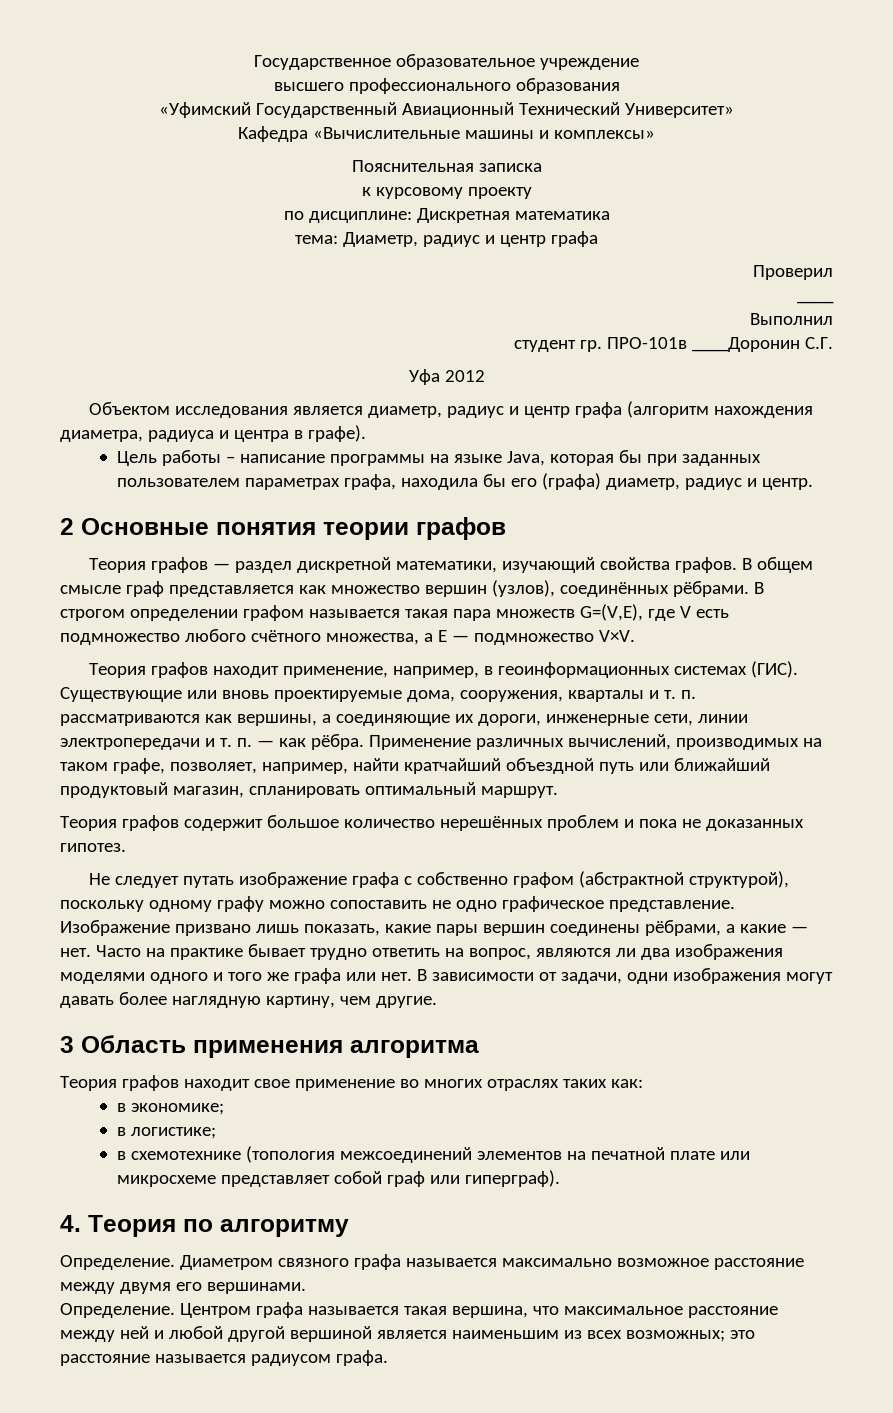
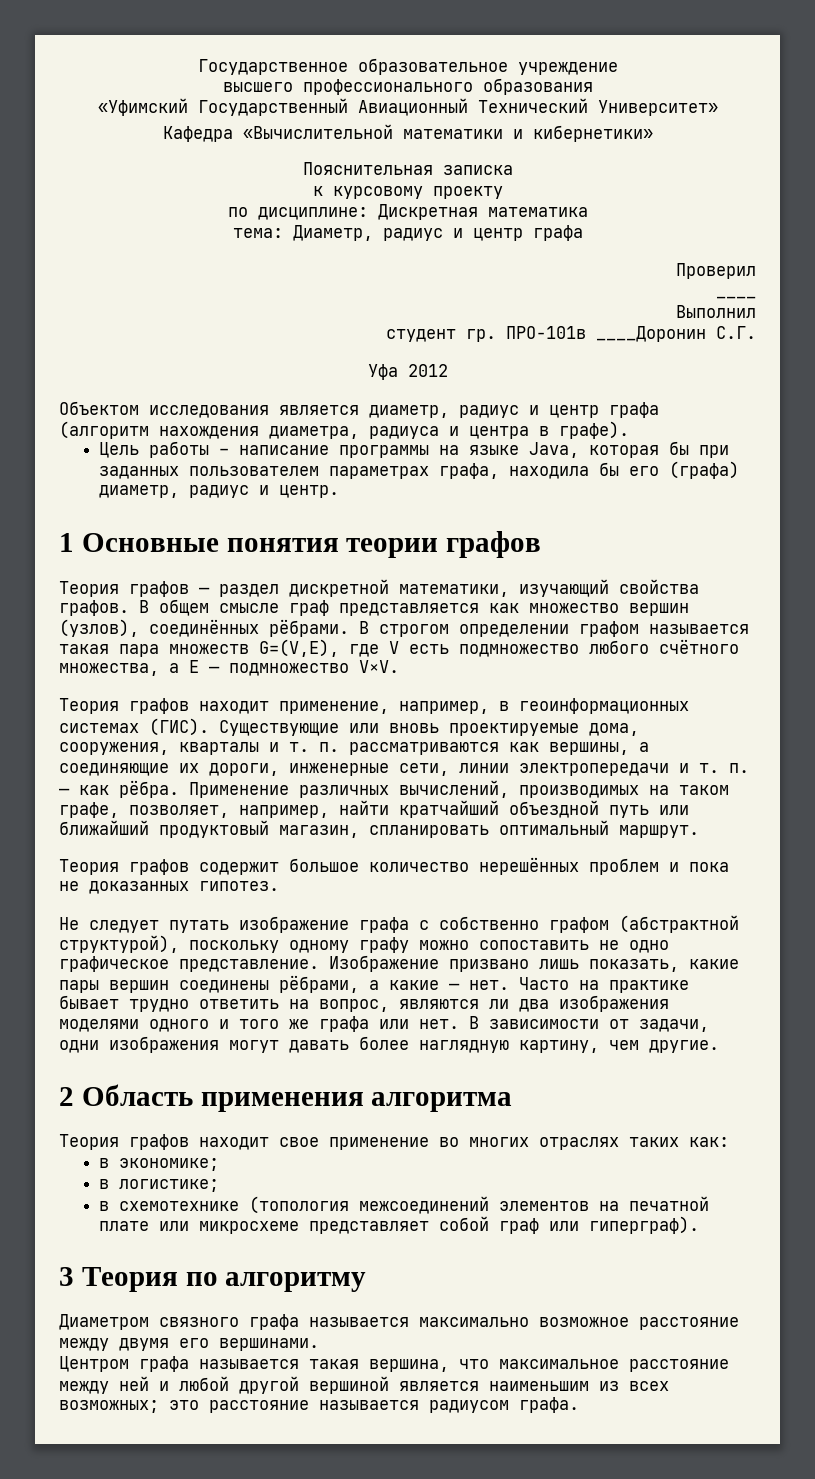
[313,127,655,139] «Вычислительные машины и комплексы» -> [242,124,653,142] «Вычислительной математики и кибернетики»
[60,518,74,535] 2 -> [59,533,74,552] 1
[60,1036,74,1053] 3 -> [59,1087,74,1106] 2
[60,1215,81,1232] 4. -> [59,1267,74,1286] 3
[60,1255,175,1270] Определение. -> (367, 1282) none
[60,1303,175,1318] Определение. -> (319, 1344) none

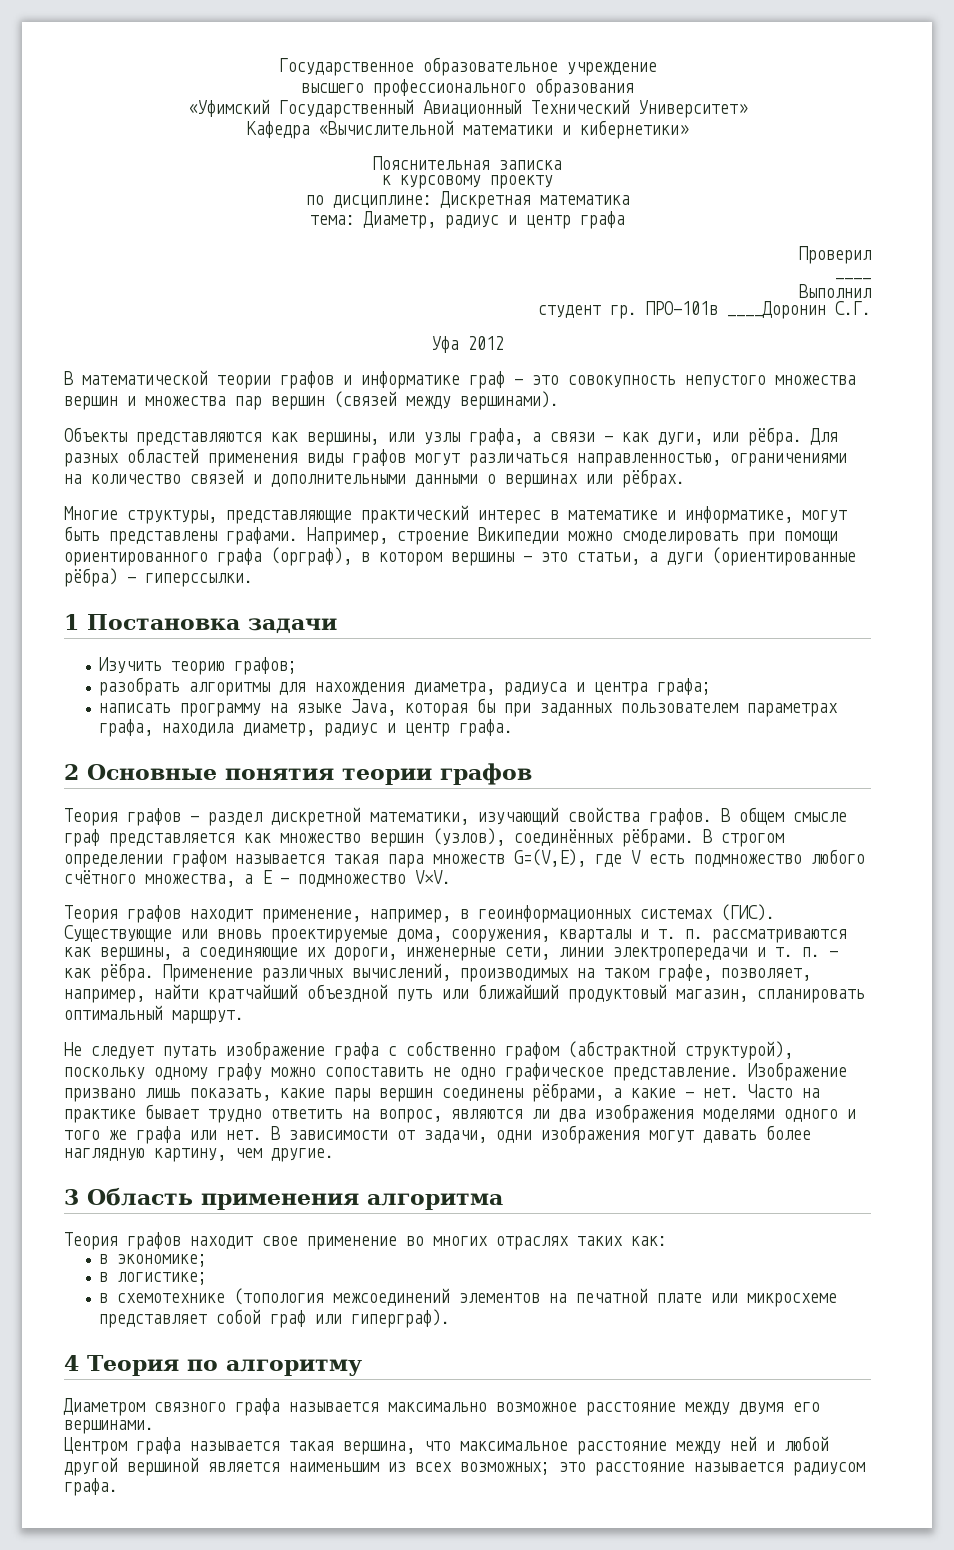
[59,401,659,418] [59,421,149,439] Объектом исследования является диаметр, радиус и центр графа (алгоритм -> [64,370,856,389] [64,391,559,410] [64,427,838,446] [64,448,847,467] [64,469,685,488] [64,505,847,524] [64,526,838,545] [64,547,856,566] [64,568,253,587] [64,614,337,634] [98,657,297,675] [98,677,306,696] В математической теории графов и информатике граф — это совокупность непустого множества вершин и множества пар вершин (связей между вершинами). // Объекты представляются как вершины, или узлы графа, а связи — как дуги, или рёбра. Для разных областей применения виды графов могут различаться направленностью, ограничениями на количество связей и дополнительными данными о вершинах или рёбрах. // Многие структуры, представляющие практический интерес в математике и информатике, могут быть представлены графами. Например, строение Википедии можно смоделировать при помощи ориентированного графа (орграф), в котором вершины — это статьи, а дуги (ориентированные рёбра) — гиперссылки. // 1 Постановка задачи // Изучить теорию графов; // разобрать алгоритмы для
[539,421,629,439] [98,441,429,458] в графе). // Цель работы – написание программы -> [656,678,711,696] [98,703,261,717] графа; // написать программу
[598,461,739,479] [98,485,339,498] [59,533,74,552] бы его (графа) диаметр, радиус и центр. // 1 -> [242,719,513,737] [64,764,79,780] диаметр, радиус и центр графа. // 2
[59,857,729,875] [59,881,279,894] // Теория графов содержит большое количество нерешённых проблем и пока не доказанных гипотез. -> (244, 1017) none
[59,1087,74,1106] 2 -> [64,1189,79,1205] 3
[59,1267,74,1286] 3 -> [64,1355,79,1371] 4

